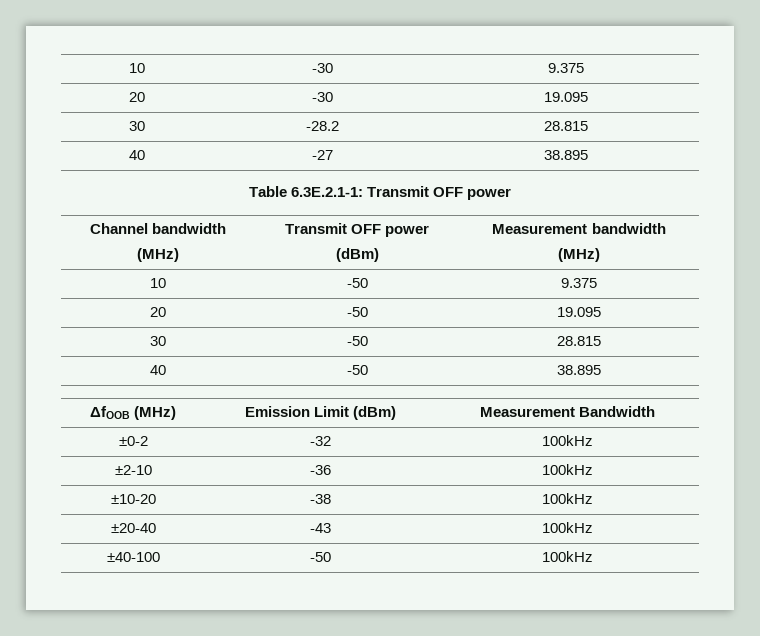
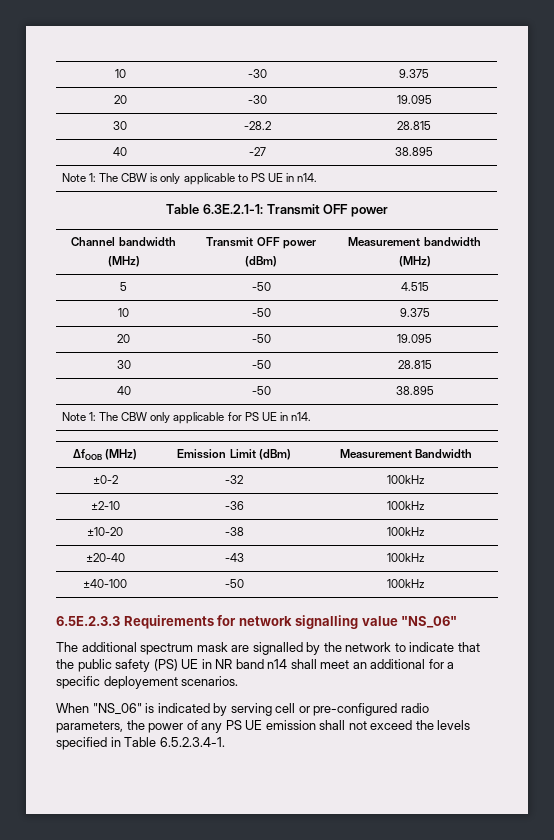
(588, 155) none -> [61,173,318,185] // Note 1: The CBW is only applicable to PS UE in n14.
(600, 255) none -> [120,282,127,291] [251,282,271,291] [400,282,429,291] // 5 | -50 | 4.515
(601, 370) none -> [61,412,311,424] // Note 1: The CBW only applicable for PS UE in n14.
(593, 556) none -> [56,615,458,629] [56,642,480,655] [56,659,455,672] [56,676,239,689] [56,703,429,716] [56,720,471,733] [56,737,225,750] // 6.5E.2.3.3 Requirements for network signalling value "NS_06" // The additional spectrum mask are signalled by the network to indicate that the public safety (PS) UE in NR band n14 shall meet an additional for a specific deployement scenarios. // When "NS_06" is indicated by serving cell or pre-configured radio parameters, the power of any PS UE emission shall not exceed the levels specified in Table 6.5.2.3.4-1.

